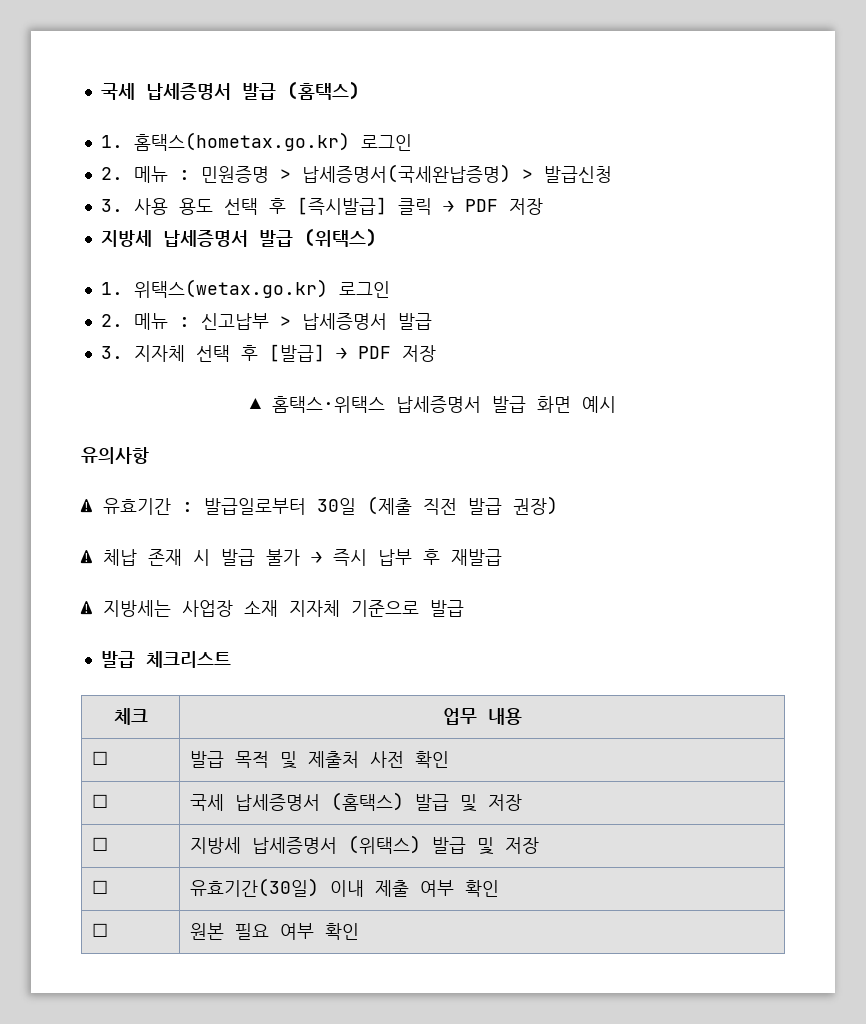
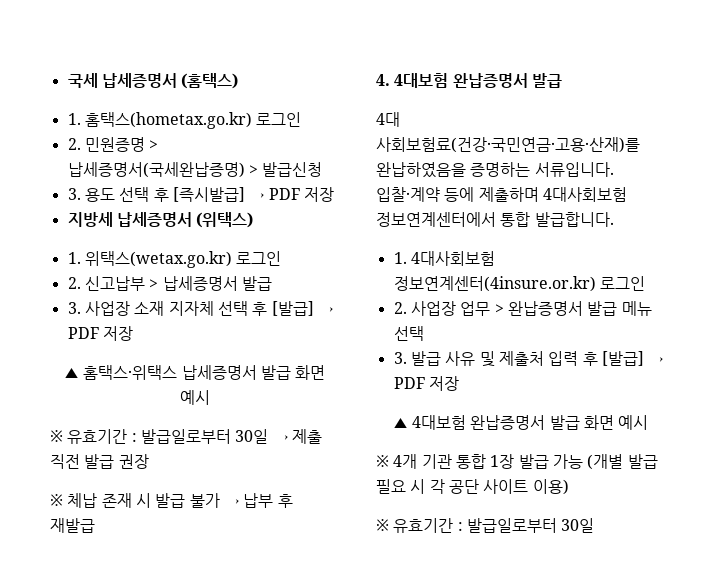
[100,83,276,100] 국세 납세증명서 발급 -> [67,73,177,88] 국세 납세증명서
[133,166,190,183] 메뉴 : -> (81, 144) none
[133,198,168,215] 사용 -> (81, 194) none
[397,198,432,215] 클릭 -> (245, 194) none
[258,230,293,247] 발급 -> (192, 219) none
[133,313,190,330] 메뉴 : -> (81, 283) none
(123, 352) none -> [84,301,165,316] 사업장 소재
[81,447,149,464] [80,496,558,515] [80,550,92,564] 유의사항 // ⚠ 유효기간 : 발급일로부터 30일 (제출 직전 발급 권장) // ⚠ -> [50,429,322,444] [50,454,149,469] [50,494,63,506] ※ 유효기간 : 발급일로부터 30일 → 제출 직전 발급 권장 // ※
[333,549,367,566] 즉시 -> (239, 502) none
[80,600,464,617] [100,651,231,668] [113,708,148,725] [442,708,522,725] [91,751,108,765] [189,751,449,769] [91,794,108,808] [189,792,522,812] [91,837,108,851] [189,835,539,855] [91,880,108,894] [189,878,499,897] [91,923,108,937] [189,923,359,940] ⚠ 지방세는 사업장 소재 지자체 기준으로 발급 // 발급 체크리스트 // 체크 | 업무 내용 // ☐ | 발급 목적 및 제출처 사전 확인 // ☐ | 국세 납세증명서 (홈택스) 발급 및 저장 // ☐ | 지방세 납세증명서 (위택스) 발급 및 저장 // ☐ | 유효기간(30일) 이내 제출 여부 확인 // ☐ | 원본 필요 여부 확인 -> [376,73,562,88] [376,112,400,127] [376,137,640,153] [376,162,614,178] [376,187,627,202] [376,212,614,227] [393,251,495,266] [393,276,645,292] [393,301,652,316] [393,326,424,341] [393,351,664,367] [393,376,459,391] [392,415,649,430] [376,454,658,470] [376,479,569,495] [376,518,595,533] 4. 4대보험 완납증명서 발급 // 4대 사회보험료(건강·국민연금·고용·산재)를 완납하였음을 증명하는 서류입니다. 입찰·계약 등에 제출하며 4대사회보험 정보연계센터에서 통합 발급합니다. // 1. 4대사회보험 정보연계센터(4insure.or.kr) 로그인 // 2. 사업장 업무 > 완납증명서 발급 메뉴 선택 // 3. 발급 사유 및 제출처 입력 후 [발급] → PDF 저장 // ▲ 4대보험 완납증명서 발급 화면 예시 // ※ 4개 기관 통합 1장 발급 가능 (개별 발급 필요 시 각 공단 사이트 이용) // ※ 유효기간 : 발급일로부터 30일

